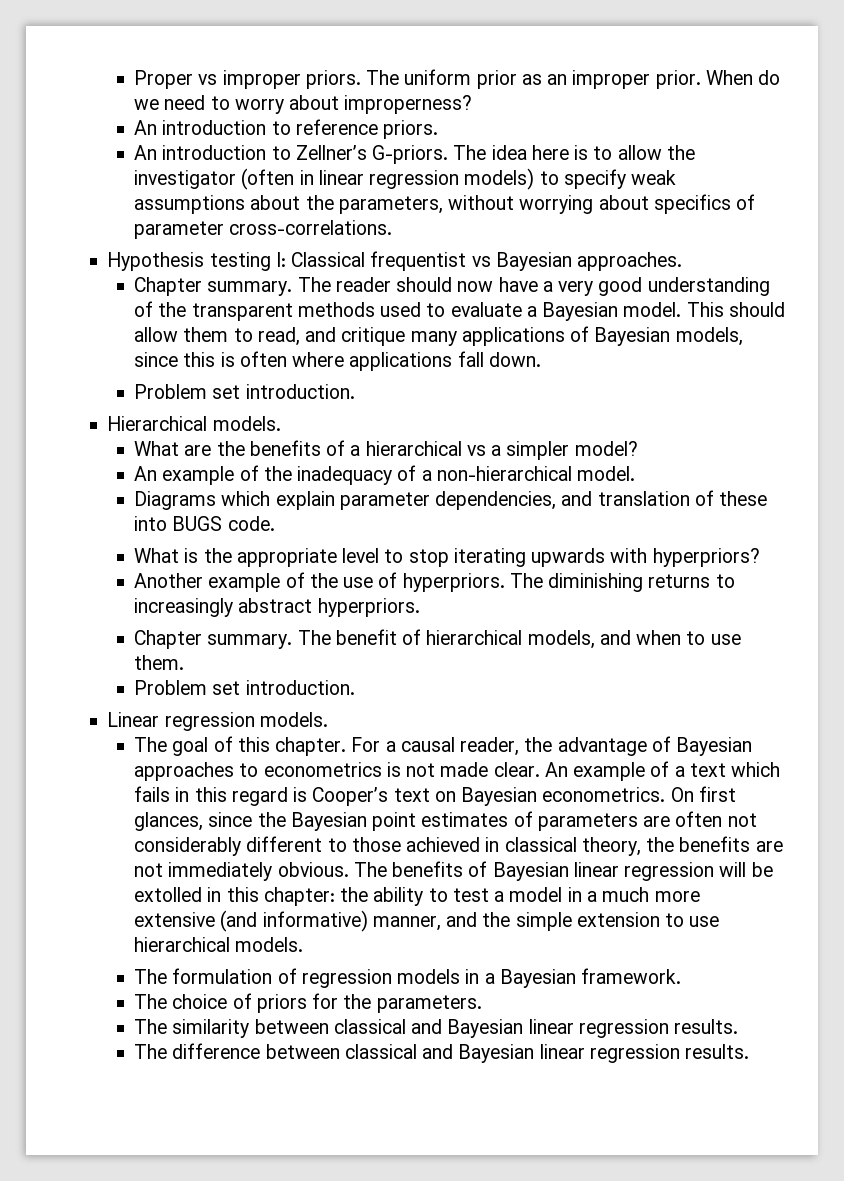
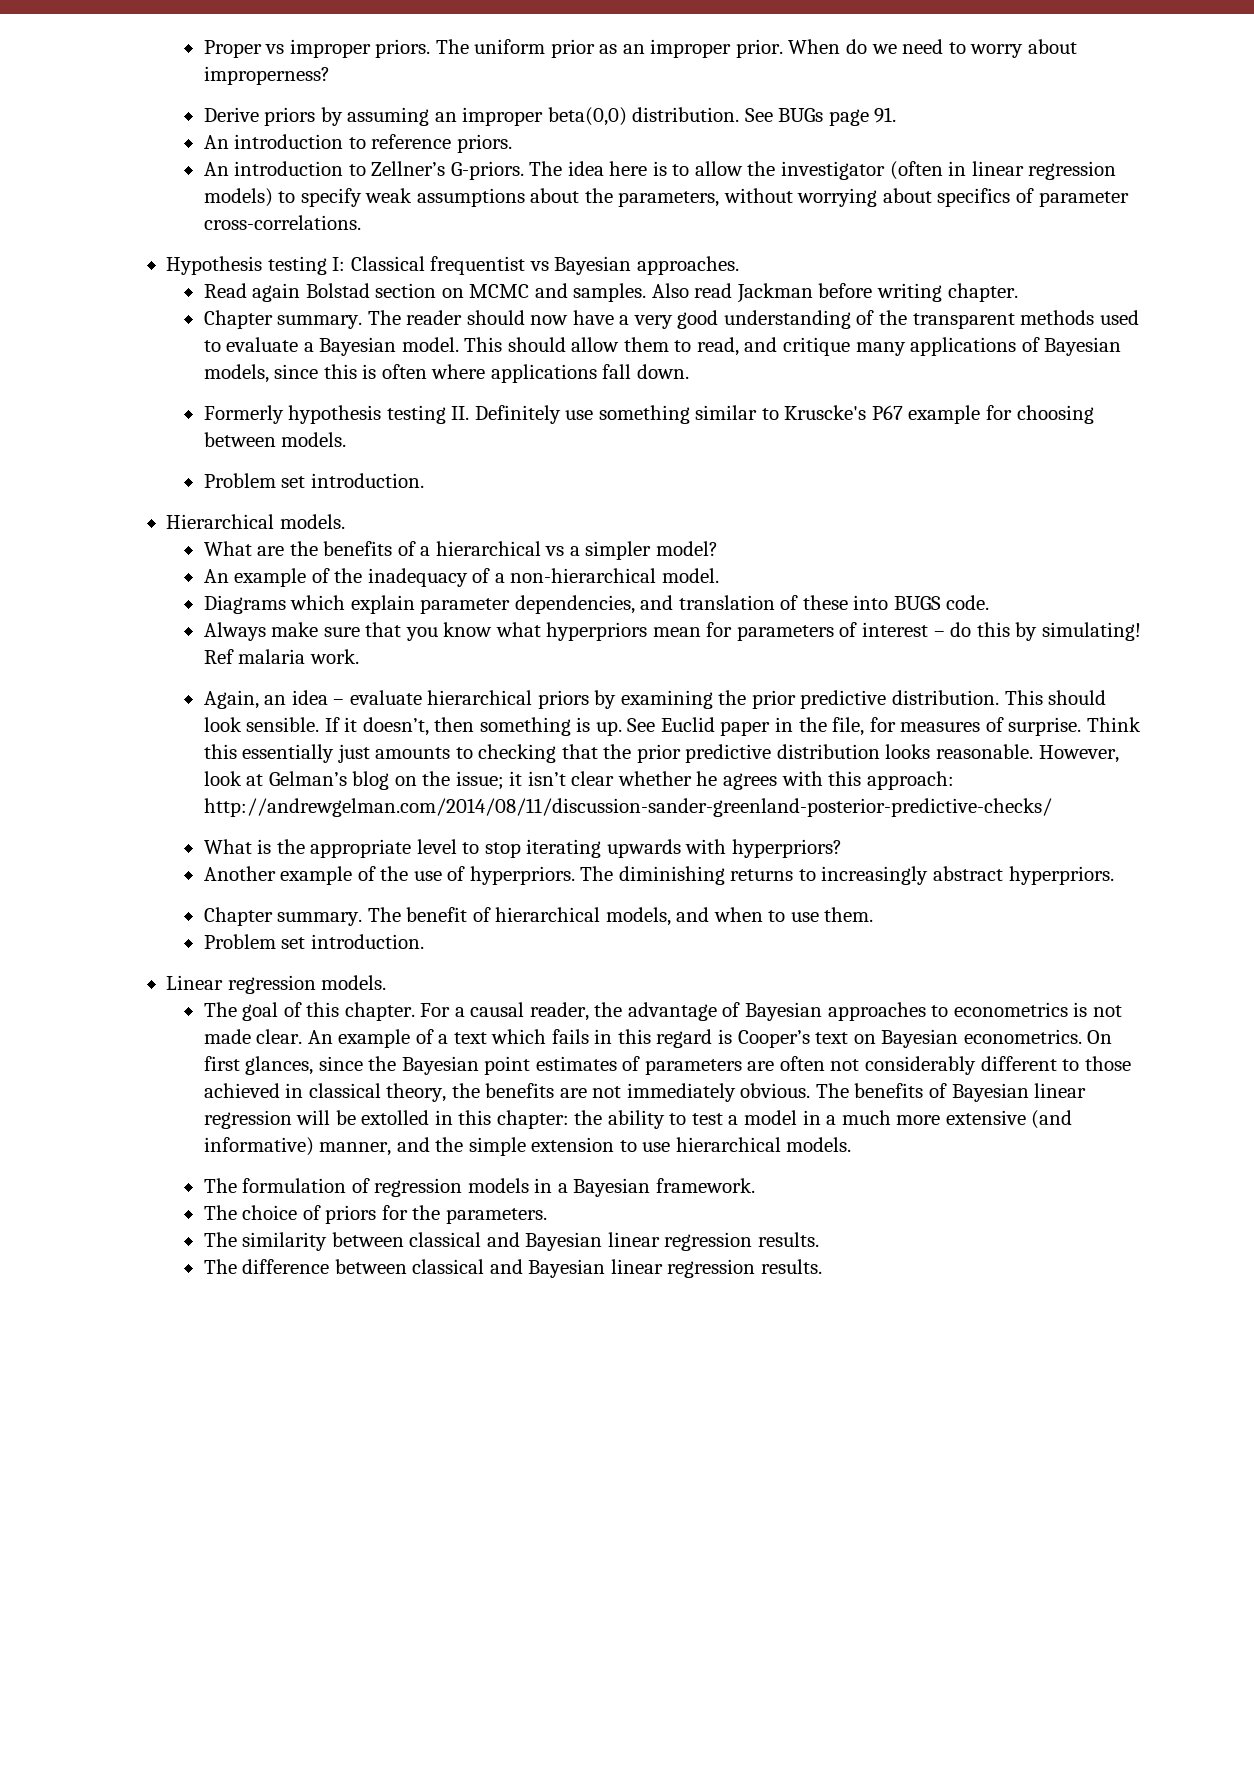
(473, 104) none -> [203,107,897,126] // Derive priors by assuming an improper beta(0,0) distribution. See BUGs page 91.
(683, 261) none -> [203,283,1018,303] // Read again Bolstad section on MCMC and samples. Also read Jackman before writing chapter.
(541, 359) none -> [203,405,1094,424] [203,432,347,447] // Formerly hypothesis testing II. Definitely use something similar to Kruscke's P67 example for choosing between models.
(275, 523) none -> [203,622,1141,641] [203,649,359,664] [203,690,1107,709] [203,717,1141,736] [203,744,1119,763] [203,771,954,790] [203,798,1052,817] // Always make sure that you know what hyperpriors mean for parameters of interest – do this by simulating! Ref malaria work. // Again, an idea – evaluate hierarchical priors by examining the prior predictive distribution. This should look sensible. If it doesn’t, then something is up. See Euclid paper in the file, for measures of surprise. Think this essentially just amounts to checking that the prior predictive distribution looks reasonable. However, look at Gelman’s blog on the issue; it isn’t clear whether he agrees with this approach: http://andrewgelman.com/2014/08/11/discussion-sander-greenland-posterior-predictive-checks/

